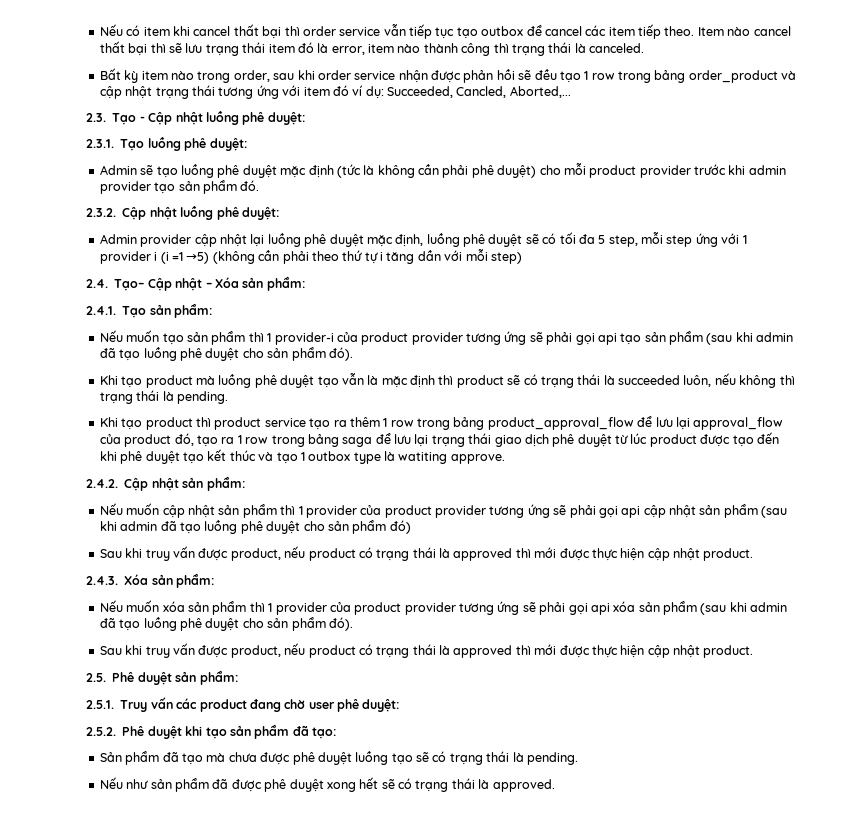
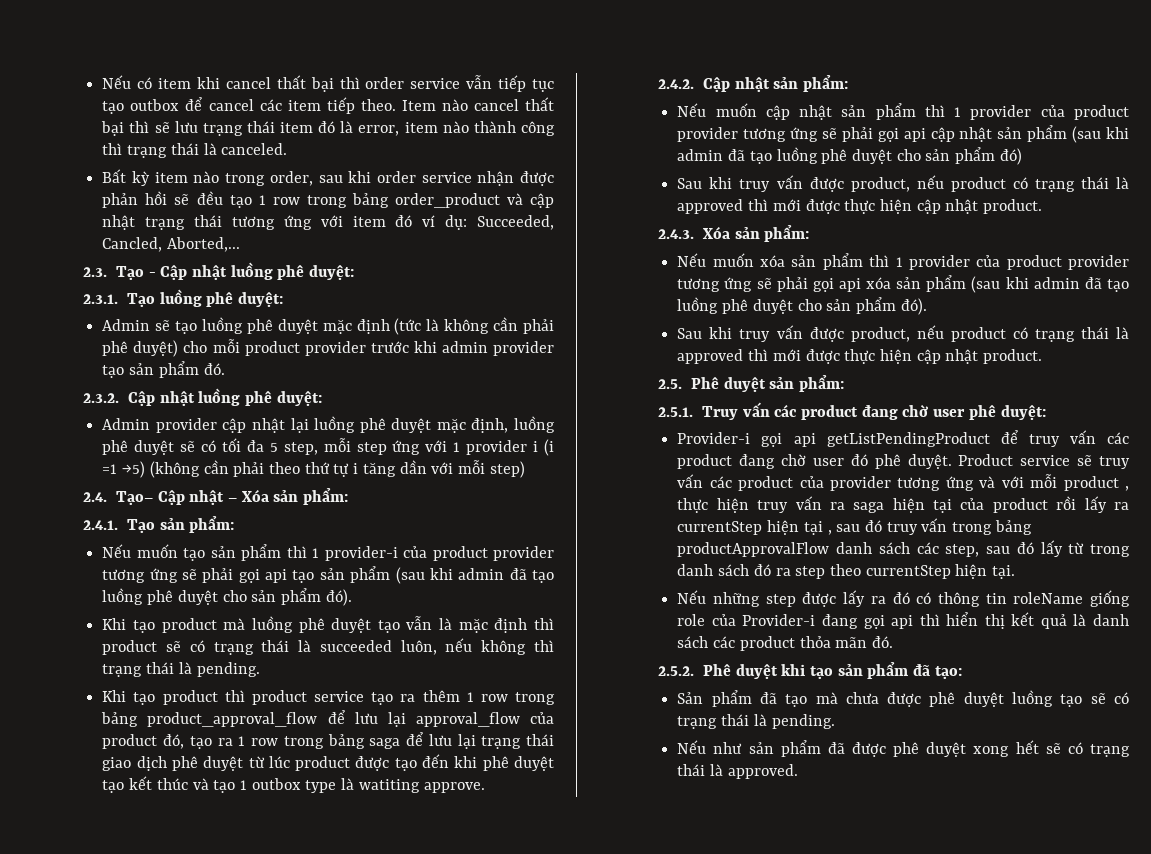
(400, 705) none -> [677,430,1129,447] [677,454,1130,469] [677,474,1129,491] [677,496,1129,513] [677,518,1032,535] [677,540,1130,557] [677,564,1016,579] [677,590,1130,607] [677,612,1129,629] [677,636,893,651] // Provider-i gọi api getListPendingProduct để truy vấn các product đang chờ user đó phê duyệt. Product service sẽ truy vấn các product của provider tương ứng và với mỗi product , thực hiện truy vấn ra saga hiện tại của product rồi lấy ra currentStep hiện tại , sau đó truy vấn trong bảng productApprovalFlow danh sách các step, sau đó lấy từ trong danh sách đó ra step theo currentStep hiện tại. // Nếu những step được lấy ra đó có thông tin roleName giống role của Provider-i đang gọi api thì hiển thị kết quả là danh sách các product thỏa mãn đó.

